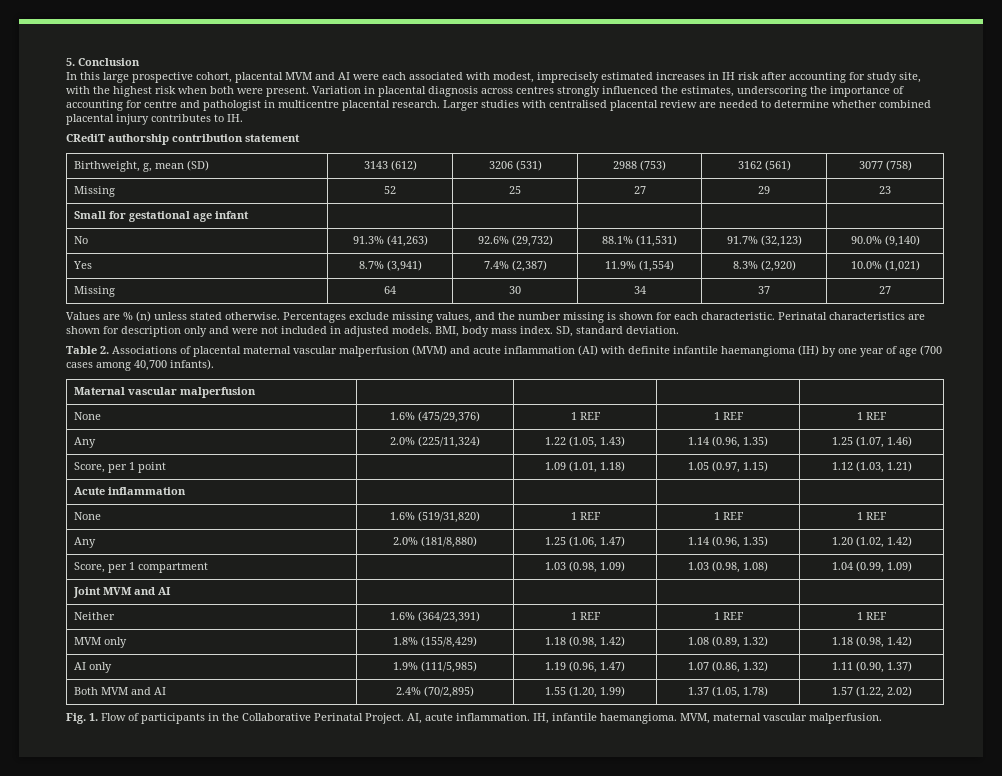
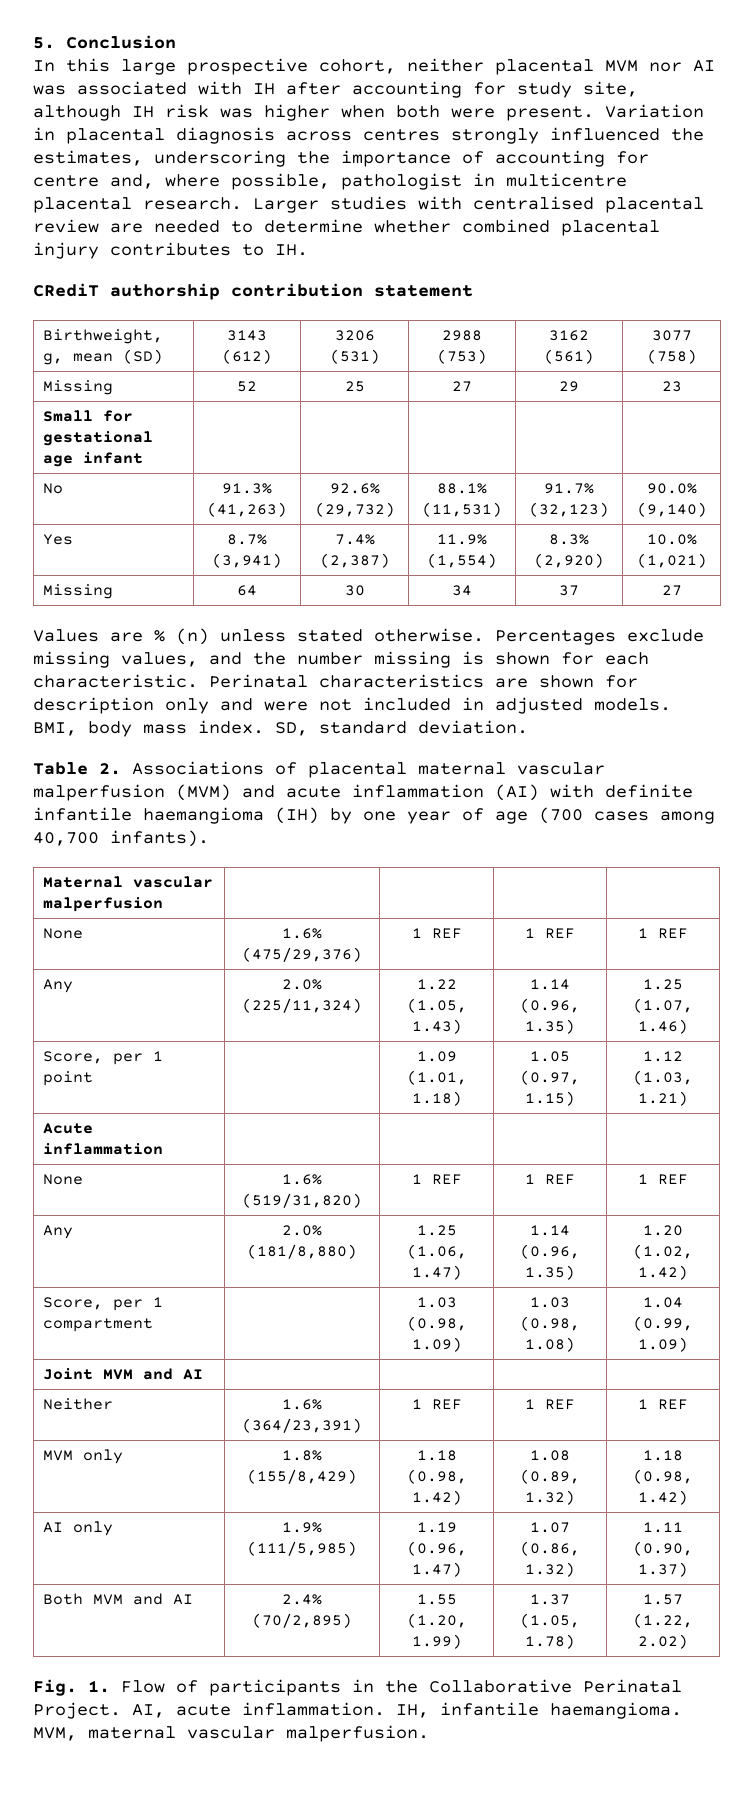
(232, 77) none -> [407,58,484,72] neither
[315,72,759,83] and AI were each associated with modest, imprecisely estimated increases in IH risk -> [649,60,715,72] [33,81,275,95] nor AI was associated with IH
[66,86,176,97] with the highest risk -> [33,104,330,121] although IH risk was higher
[180,100,200,108] and -> [110,173,330,190] and, where possible,

